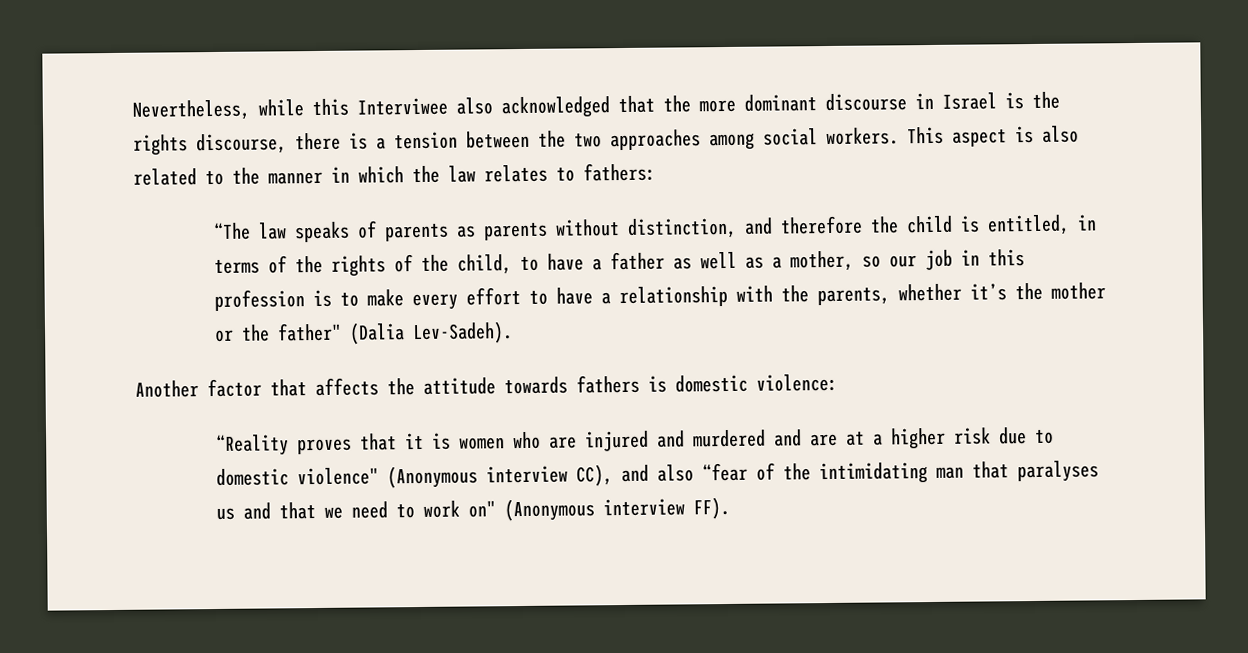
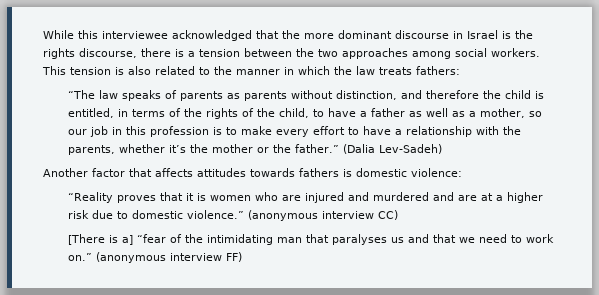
[132,97,493,121] Nevertheless, while this Interviwee also -> [43,30,168,39] While this interviewee
[952,129,1007,147] aspect -> [70,67,111,75] tension
[484,164,575,183] relates to -> [379,67,412,75] treats
[276,321,513,345] father" (Dalia Lev-Sadeh). -> [295,144,443,154] father.” (Dalia Lev-Sadeh)
[387,377,496,396] the attitude -> [197,168,246,177] attitudes
[296,464,694,489] violence" (Anonymous interview CC), and also -> [187,210,399,221] [68,234,134,245] violence.” (anonymous interview CC) // [There is a]
[467,496,730,522] on" (Anonymous interview FF). -> [68,252,243,263] on.” (anonymous interview FF)

